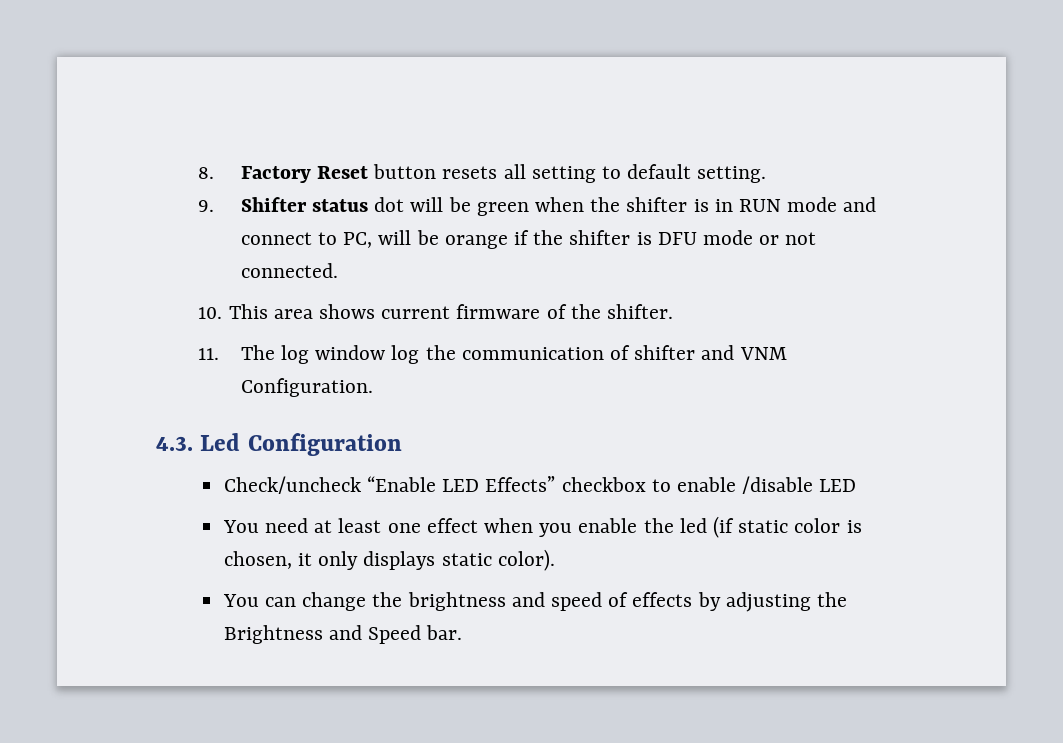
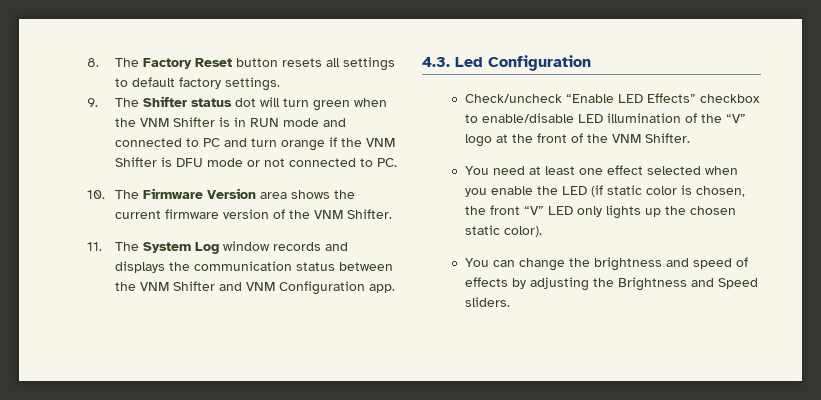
(215, 173) none -> [114,58,139,67] The
[531,166,596,183] setting -> [342,57,395,71] settings
[697,166,767,183] setting. -> [178,77,280,91] factory settings.
(215, 206) none -> [114,98,139,107] The
[448,197,471,212] be -> [282,98,309,107] turn
[626,197,688,212] shifter -> [139,117,215,127] VNM Shifter
[240,230,439,248] connect to PC, will be -> [114,138,277,147] connected to PC and turn
[569,230,631,245] shifter -> [365,138,395,147] [114,157,157,167] VNM Shifter
[240,263,338,278] [198,304,268,319] connected. // 10. This -> [288,158,397,167] [87,188,256,199] connected to PC. // 10. The Firmware Version
(375, 311) none -> [333,190,355,199] the
[546,304,674,319] of the shifter. -> [222,209,392,219] version of the VNM Shifter.
[280,345,787,364] [240,378,373,397] log window log the communication of shifter and VNM Configuration. -> [142,241,348,254] [114,261,393,273] [114,281,395,295] System Log window records and displays the communication status between the VNM Shifter and VNM Configuration app.
[676,476,857,494] enable /disable LED -> [481,113,746,123] [464,133,690,147] enable/disable LED illumination of the “V” logo at the front of the VNM Shifter.
(478, 525) none -> [646,166,701,175] selected
[679,518,707,533] led -> [561,186,587,195] LED
[297,551,436,570] it only displays -> [464,205,736,219] the front “V” LED only lights up the chosen
[426,625,463,640] bar. -> [464,297,510,307] sliders.

